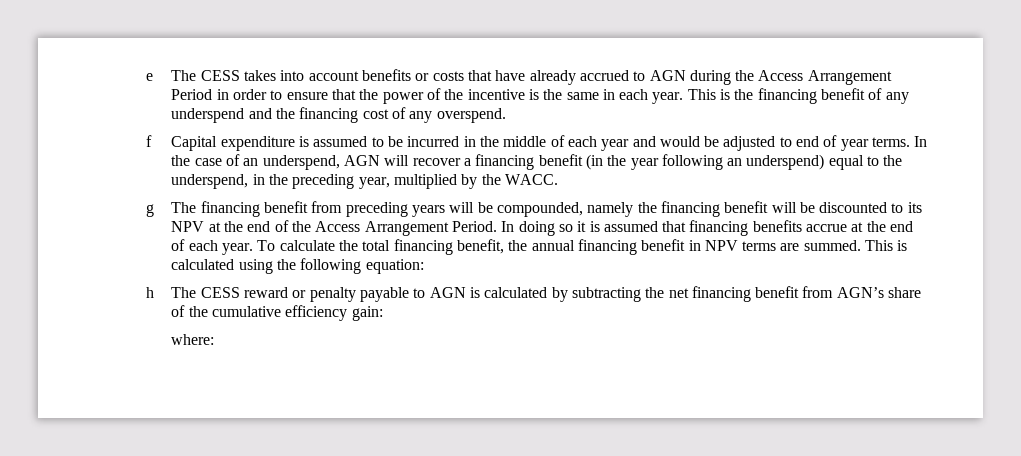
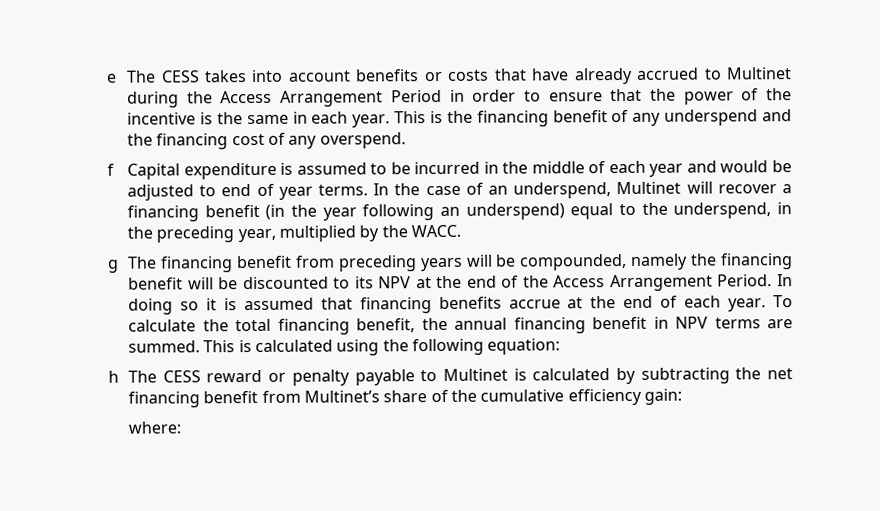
[649,70,686,81] AGN -> [725,67,792,80] Multinet
[343,155,380,166] AGN -> [616,181,682,195] Multinet
[429,287,466,298] AGN -> [442,368,508,381] Multinet
[836,287,884,298] AGN’s -> [304,390,381,403] Multinet’s

